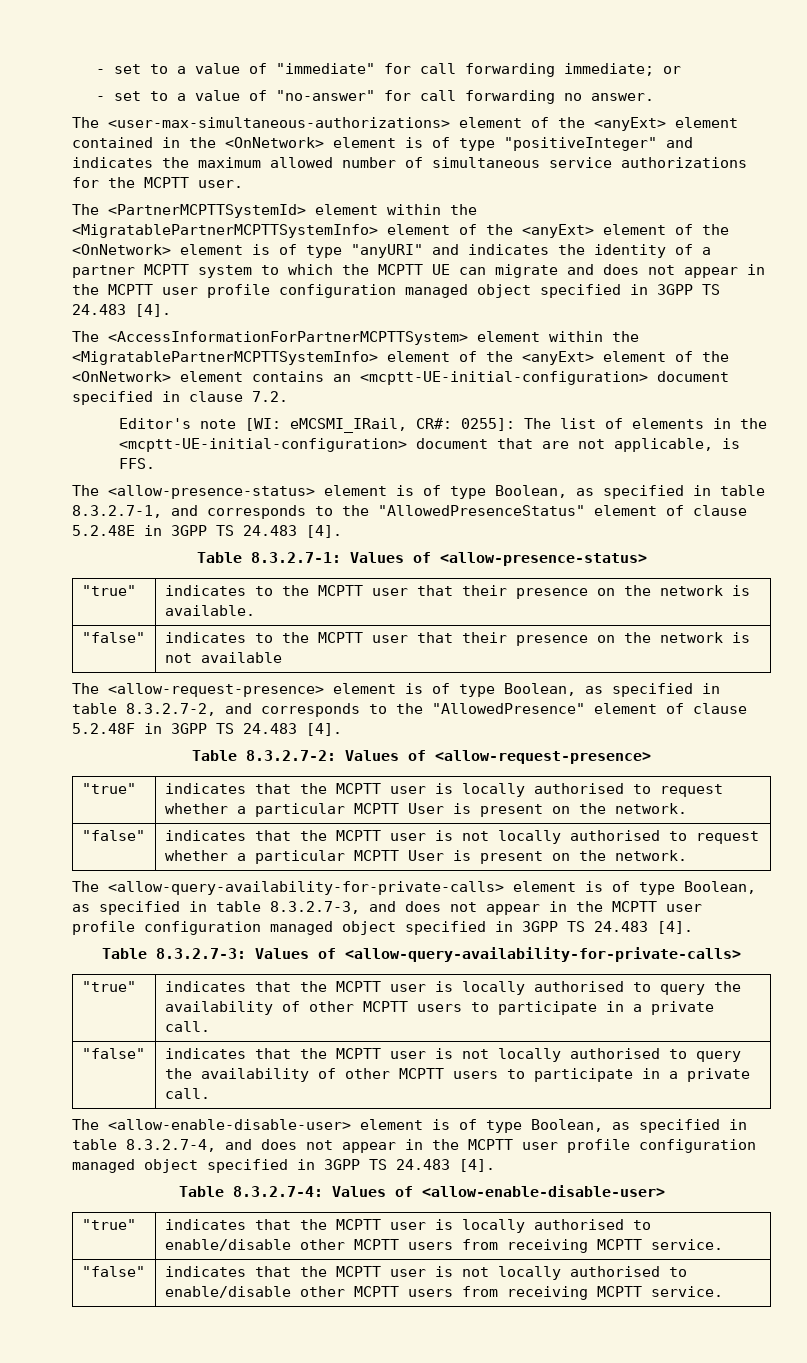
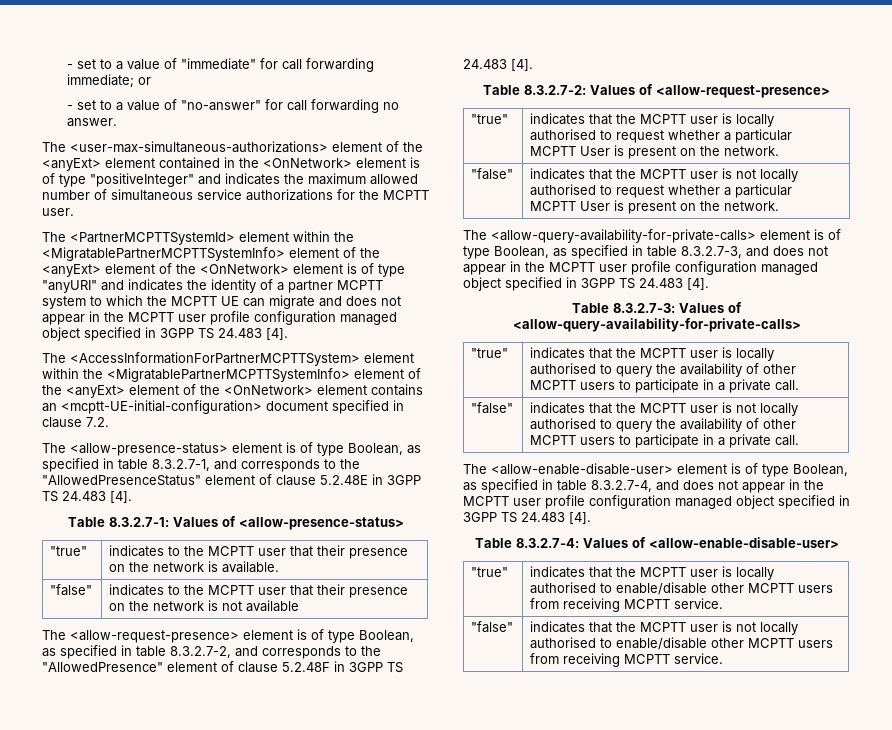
[119,418,768,433] [119,438,741,452] [119,458,156,469] // Editor's note [WI: eMCSMI_IRail, CR#: 0255]: The list of elements in the <mcptt-UE-initial-configuration> document that are not applicable, is FFS. -> (109, 422) none

